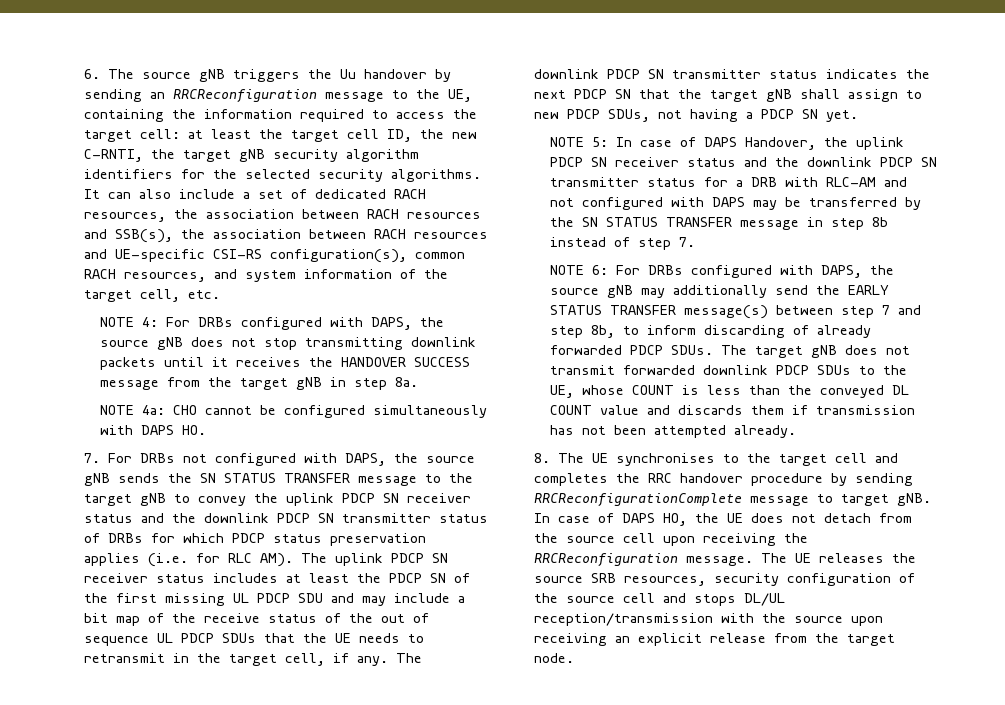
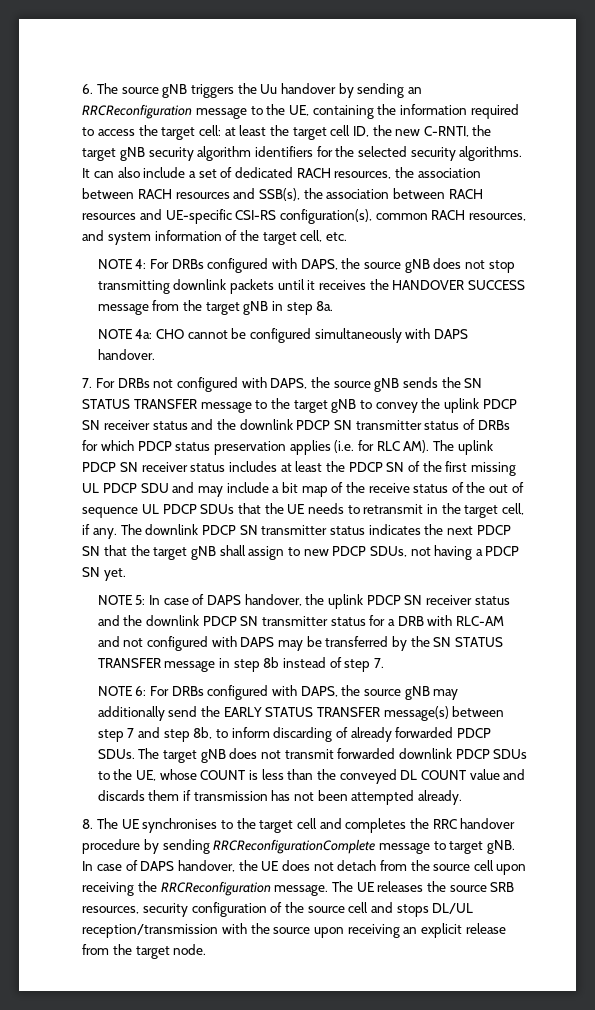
[182,425,207,435] HO. -> [97,349,155,360] handover.
[745,137,817,150] Handover, -> [244,594,302,606] handover,
[662,513,687,526] HO, -> [177,860,235,872] handover,

